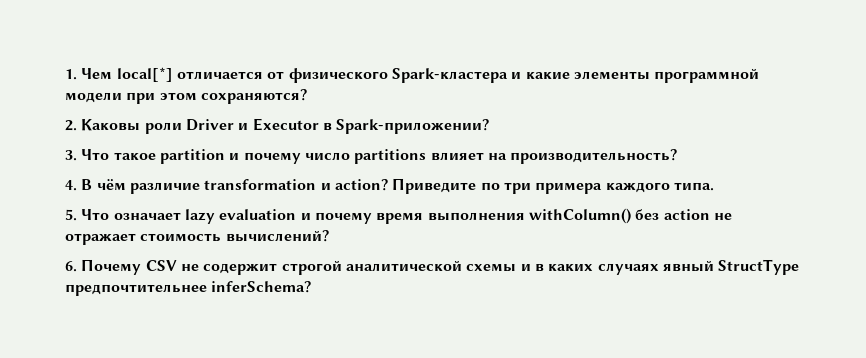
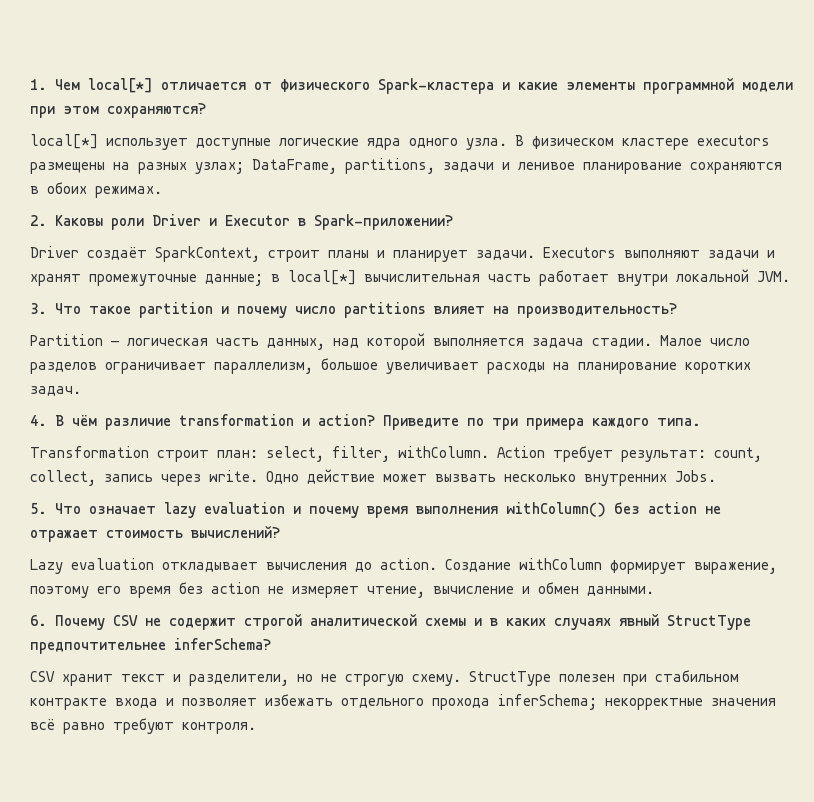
(307, 96) none -> [30,134,770,150] [30,158,782,174] [30,182,162,198] // local[*] использует доступные логические ядра одного узла. В физическом кластере executors размещены на разных узлах; DataFrame, partitions, задачи и ленивое планирование сохраняются в обоих режимах.
(490, 126) none -> [30,246,775,262] [30,269,790,286] // Driver создаёт SparkContext, строит планы и планирует задачи. Executors выполняют задачи и хранят промежуточные данные; в local[*] вычислительная часть работает внутри локальной JVM.
(678, 156) none -> [30,333,750,350] [30,358,751,374] [30,386,81,396] // Partition — логическая часть данных, над которой выполняется задача стадии. Малое число разделов ограничивает параллелизм, большое увеличивает расходы на планирование коротких задач.
(714, 186) none -> [30,446,762,462] [30,469,716,486] // Transformation строит план: select, filter, withColumn. Action требует результат: count, collect, запись через write. Одно действие может вызвать несколько внутренних Jobs.
(329, 236) none -> [30,558,777,574] [30,582,654,598] // Lazy evaluation откладывает вычисления до action. Создание withColumn формирует выражение, поэтому его время без action не измеряет чтение, вычисление и обмен данными.
(312, 287) none -> [30,670,739,686] [30,694,776,710] [30,718,256,734] // CSV хранит текст и разделители, но не строгую схему. StructType полезен при стабильном контракте входа и позволяет избежать отдельного прохода inferSchema; некорректные значения всё равно требуют контроля.

